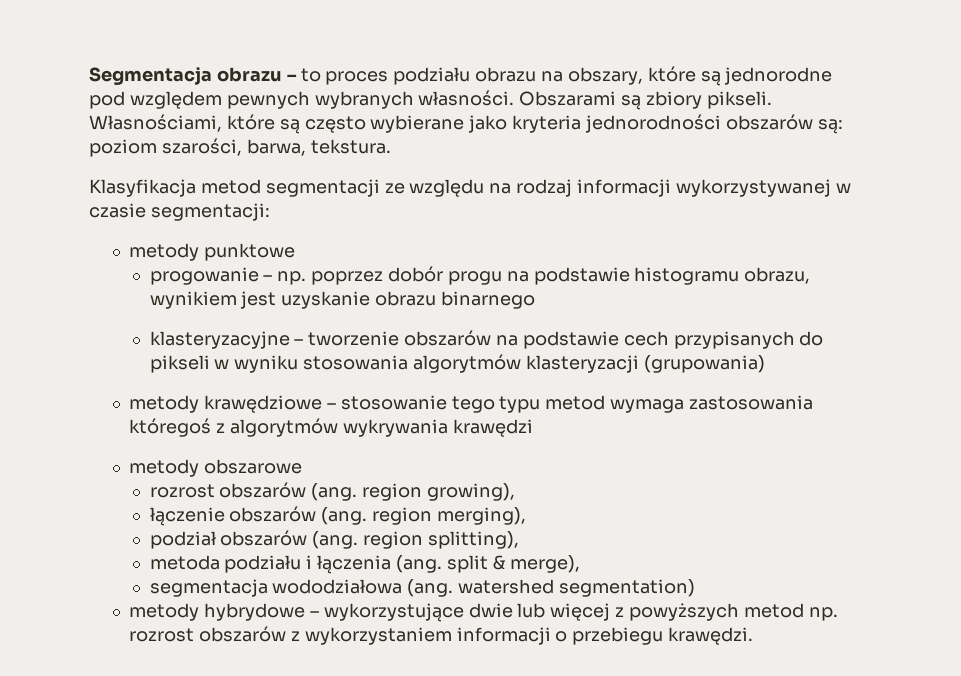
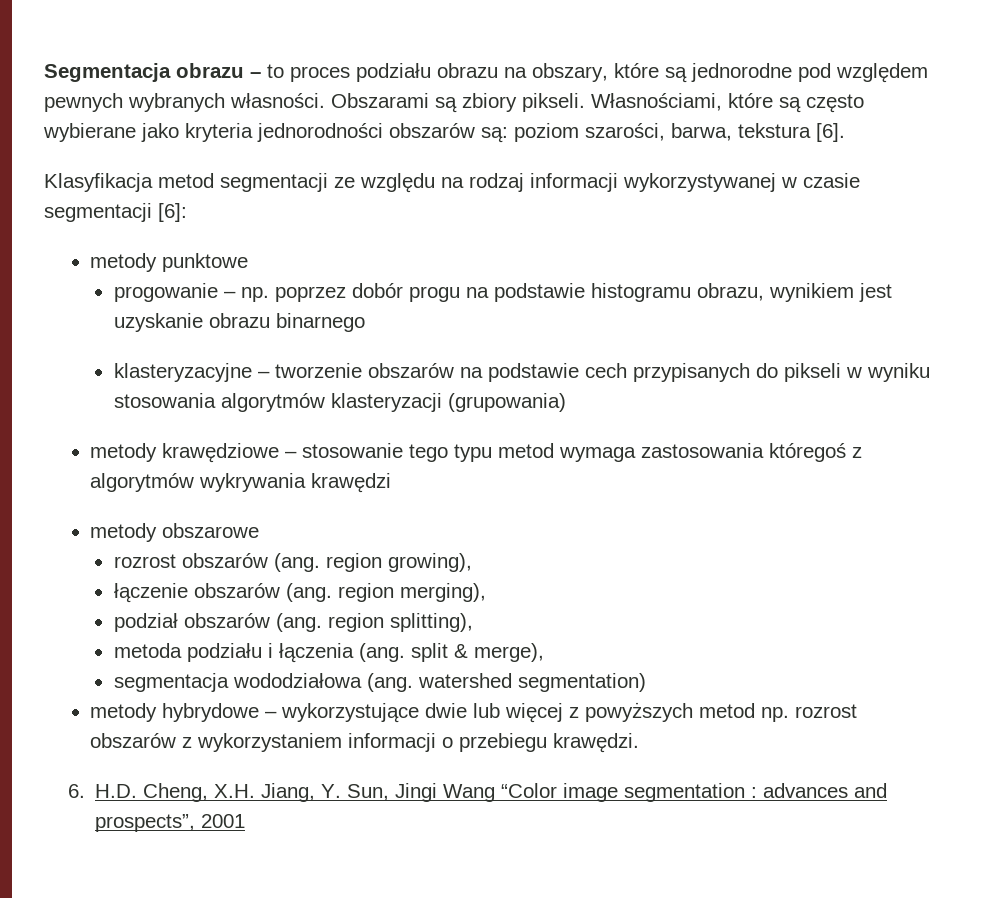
[310,139,391,154] tekstura. -> [738,123,845,142] tekstura [6].
[150,203,270,221] segmentacji: -> [44,203,187,222] segmentacji [6]:
(754, 636) none -> [67,783,887,802] [94,814,245,832] // 6. H.D. Cheng, X.H. Jiang, Y. Sun, Jingi Wang “Color image segmentation : advances and prospects”, 2001

